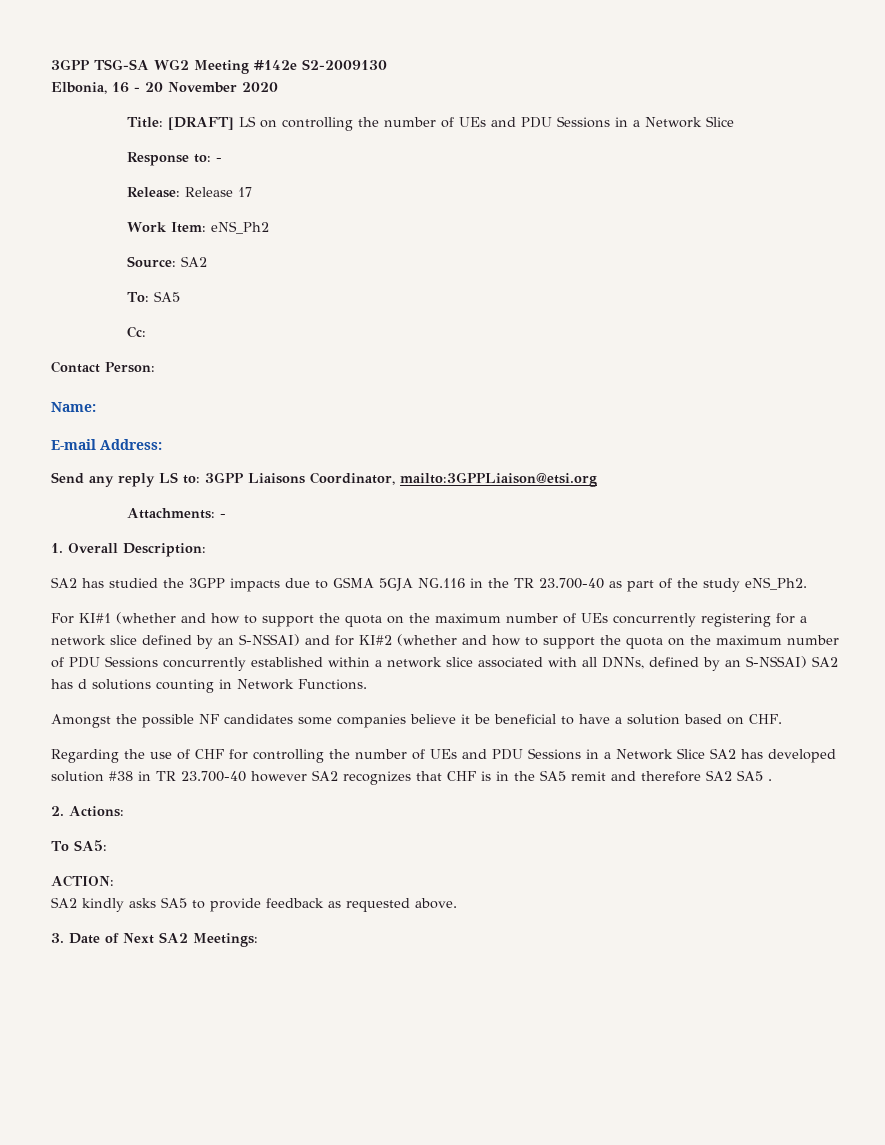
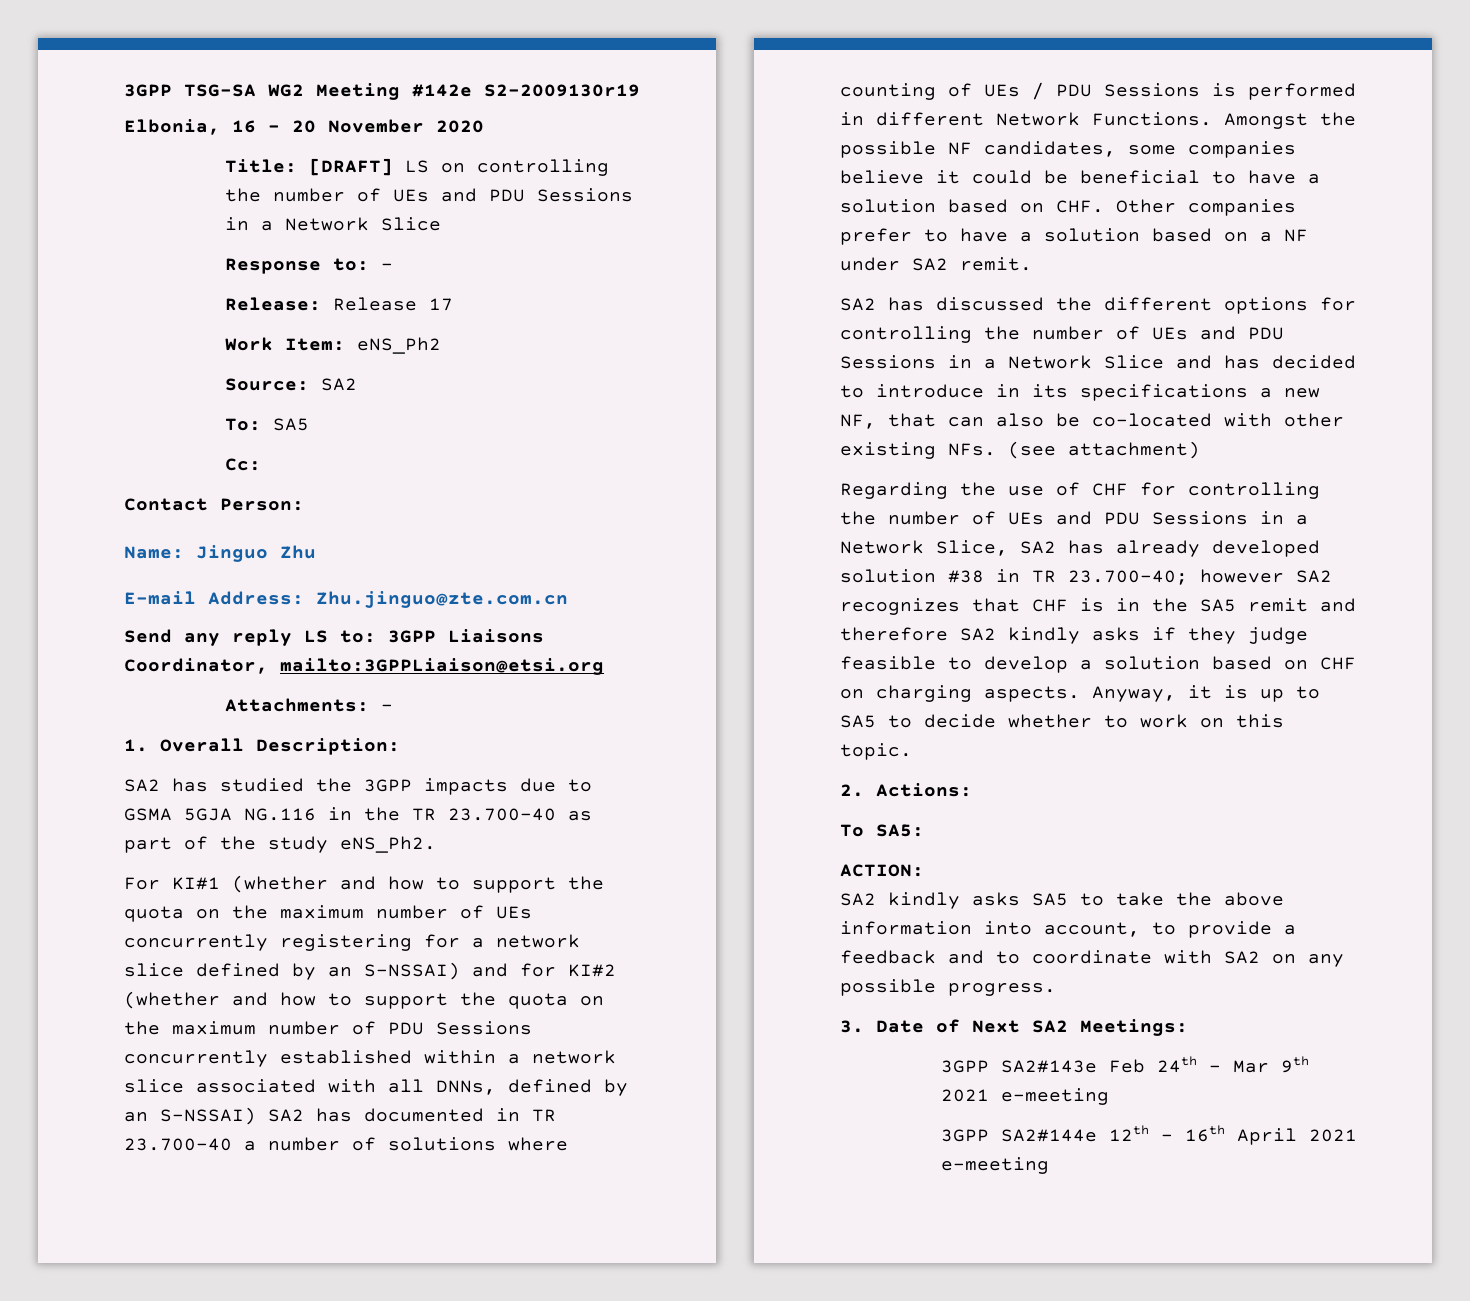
[302,59,387,70] S2-2009130 -> [484,84,640,97] S2-2009130r19
(96, 407) none -> [196,545,316,562] Jinguo Zhu
(162, 444) none -> [316,591,568,608] Zhu.jinguo@zte.com.cn
[78,679,232,693] d solutions counting in -> [364,1108,556,1122] [124,1137,568,1151] [840,82,1356,100] [840,112,984,126] documented in TR 23.700-40 a number of solutions where counting of UEs / PDU Sessions is performed in different
(367, 684) // -> (1212, 119) none
[224,714,293,724] candidates -> [984,141,1116,157] candidates,
(470, 719) none -> [972,170,1032,184] could
(782, 719) none -> [1116,199,1296,216] [840,228,1308,245] [840,257,1032,271] [840,297,1356,314] [840,326,1284,343] [840,355,1356,369] [840,384,1320,401] [840,413,1344,429] [840,441,1200,459] Other companies prefer to have a solution based on a NF under SA2 remit. // SA2 has discussed the different options for controlling the number of UEs and PDU Sessions in a Network Slice and has decided to introduce in its specifications a new NF, that can also be co-located with other existing NFs. (see attachment)
[677,748,763,759] Slice SA2 has -> [936,540,1200,557] Slice, SA2 has already
[181,771,246,782] 23.700-40 -> [1068,570,1188,585] 23.700-40;
[737,770,772,781] SA5 . -> [1008,627,1308,644] [840,656,1356,673] [840,685,1320,702] [840,714,1284,728] [840,743,912,760] kindly asks if they judge feasible to develop a solution based on CHF on charging aspects. Anyway, it is up to SA5 to decide whether to work on this topic.
[210,898,457,912] provide feedback as requested above. -> [1116,892,1284,906] [840,921,1296,938] [840,950,1344,967] [840,979,1056,996] take the above information into account, to provide a feedback and to coordinate with SA2 on any possible progress.
(258, 940) none -> [941,1056,1310,1073] [941,1088,1110,1105] [941,1125,1358,1145] [941,1157,1050,1174] // 3GPP SA2#143e Feb 24th – Mar 9th 2021 e-meeting // 3GPP SA2#144e 12th – 16th April 2021 e-meeting

